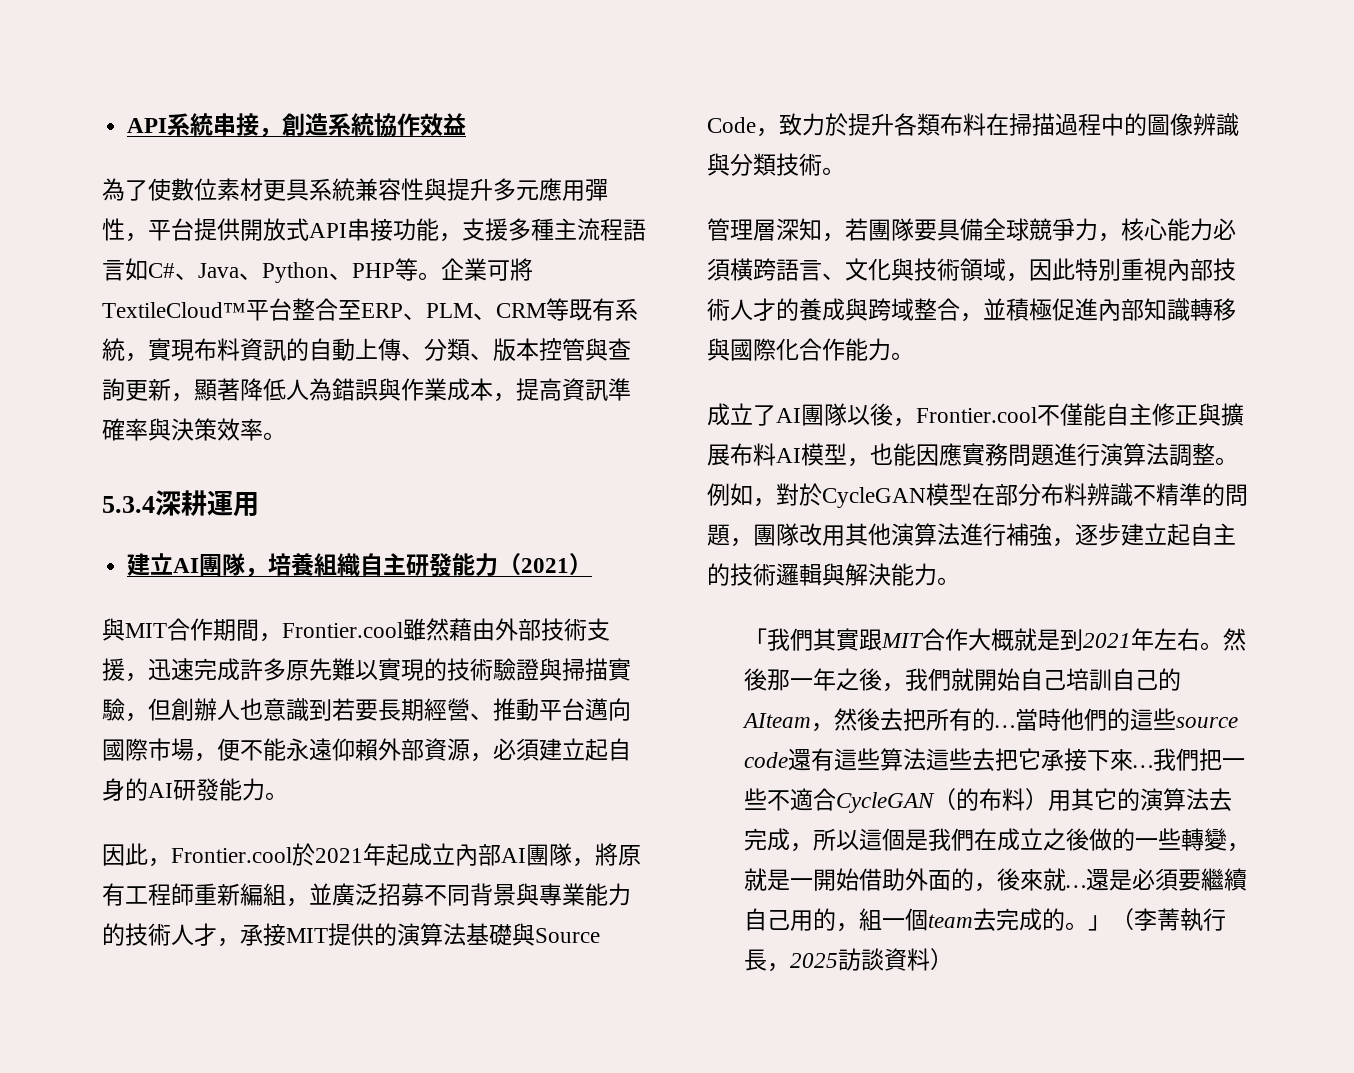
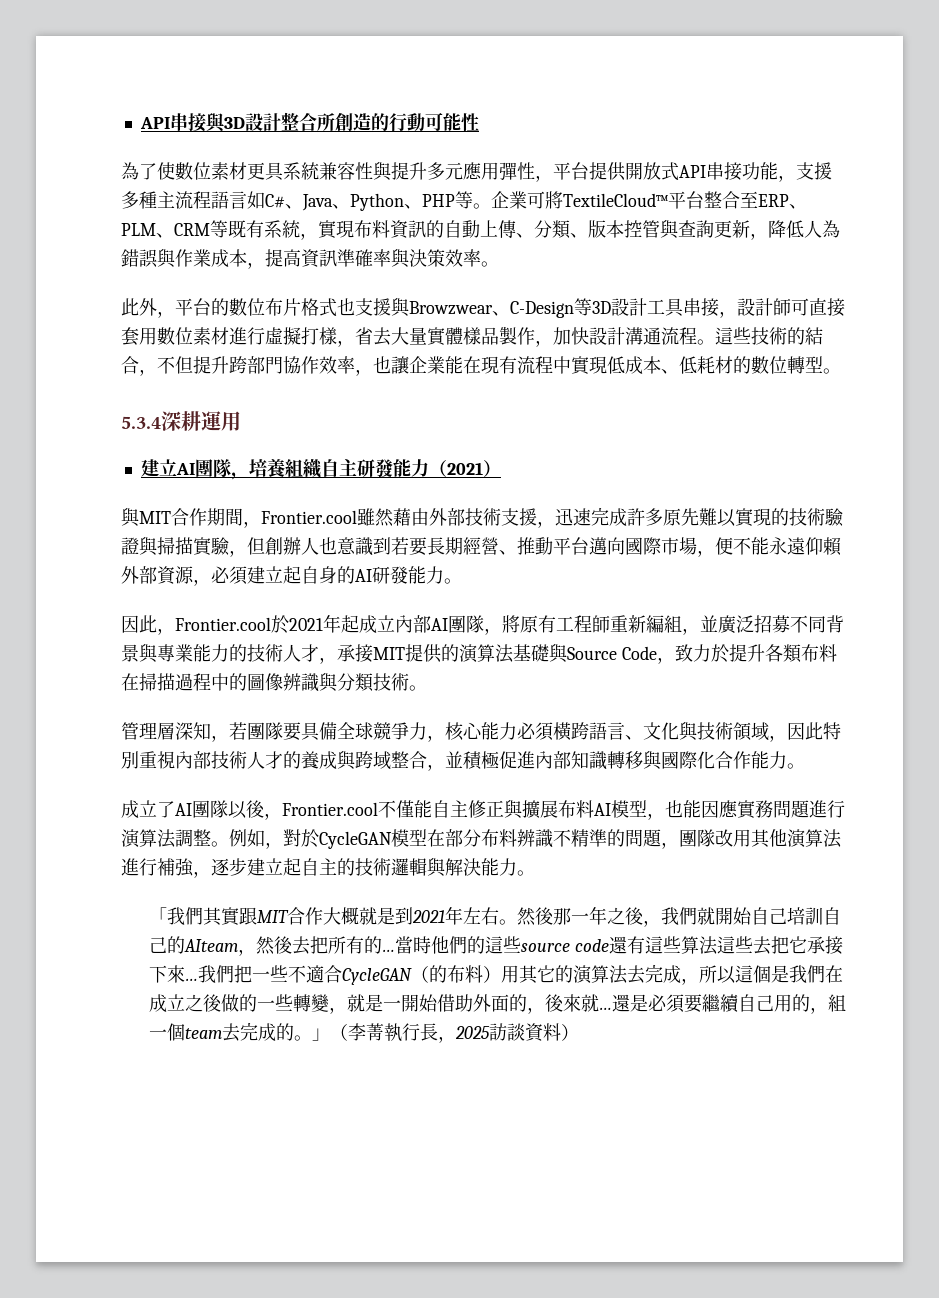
[127,113,467,137] API系統串接，創造系統協作效益 -> [139,112,479,133] API串接與3D設計整合所創造的行動可能性
[194,378,240,401] 顯著 -> (768, 236) none
(286, 436) none -> [121,297,845,318] [121,326,823,347] [121,356,841,376] // 此外，平台的數位布片格式也支援與Browzwear、C-Design等3D設計工具串接，設計師可直接套用數位素材進行虛擬打樣，省去大量實體樣品製作，加快設計溝通流程。這些技術的結合，不但提升跨部門協作效率，也讓企業能在現有流程中實現低成本、低耗材的數位轉型。

